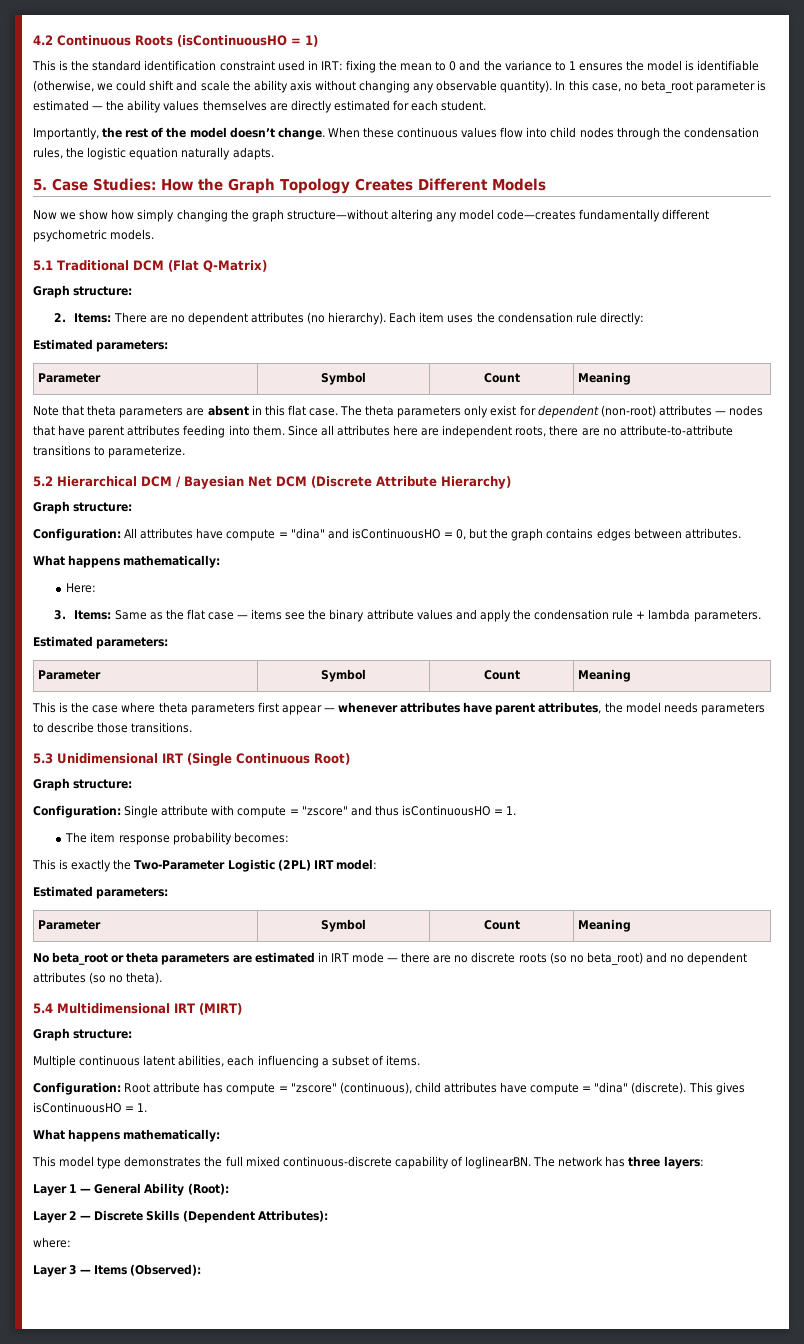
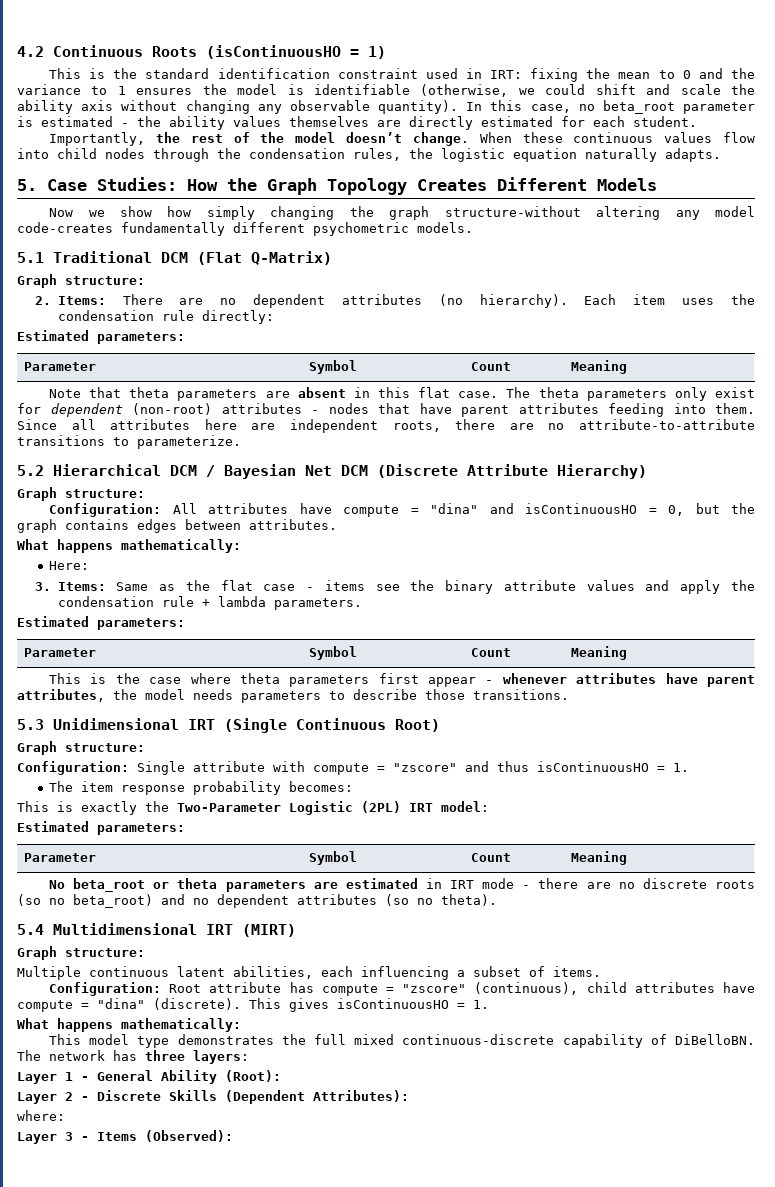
[92,106,104,110] — -> [121,123,129,127] -
[286,209,388,220] structure—without -> [444,206,581,217] structure-without
[497,209,577,220] code—creates -> [17,222,113,233] code-creates
[714,411,726,415] — -> [311,410,319,414] -
[237,615,249,619] — -> [306,587,315,591] -
[323,708,335,712] — -> [485,680,494,684] -
[387,958,399,962] — -> [522,885,531,889] -
[465,1156,532,1169] loglinearBN. -> [675,1034,755,1045] DiBelloBN.
[80,1188,92,1193] — -> [81,1076,89,1081] -
[80,1215,92,1220] — -> [81,1096,89,1101] -
[80,1269,92,1274] — -> [81,1136,89,1141] -

